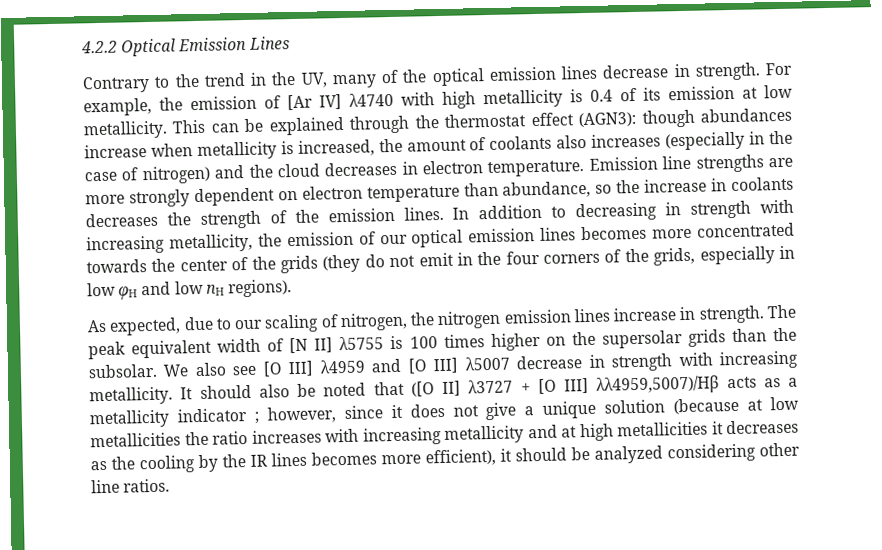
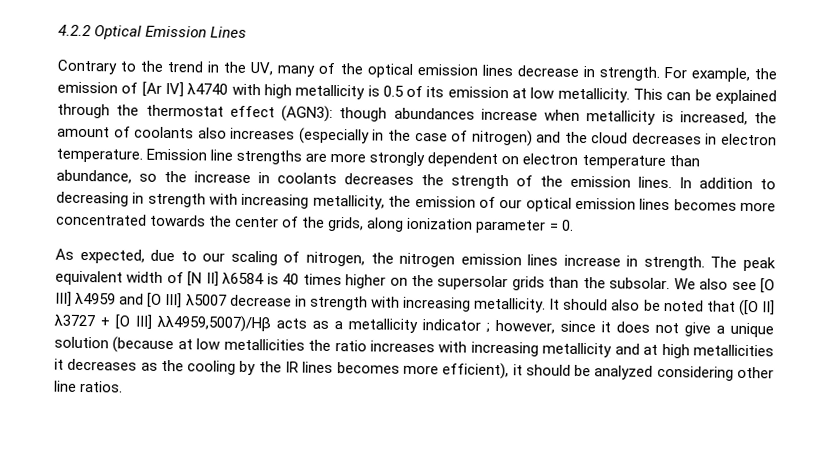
[590,89,613,102] 0.4 -> [382,85,404,97] 0.5
[279,245,796,274] [87,279,292,300] grids (they do not emit in the four corners of the grids, especially in low φH and low nH regions). -> [327,216,574,234] grids, along ionization parameter = 0.
[339,335,438,351] λ5755 is 100 -> [222,272,300,285] λ6584 is 40

